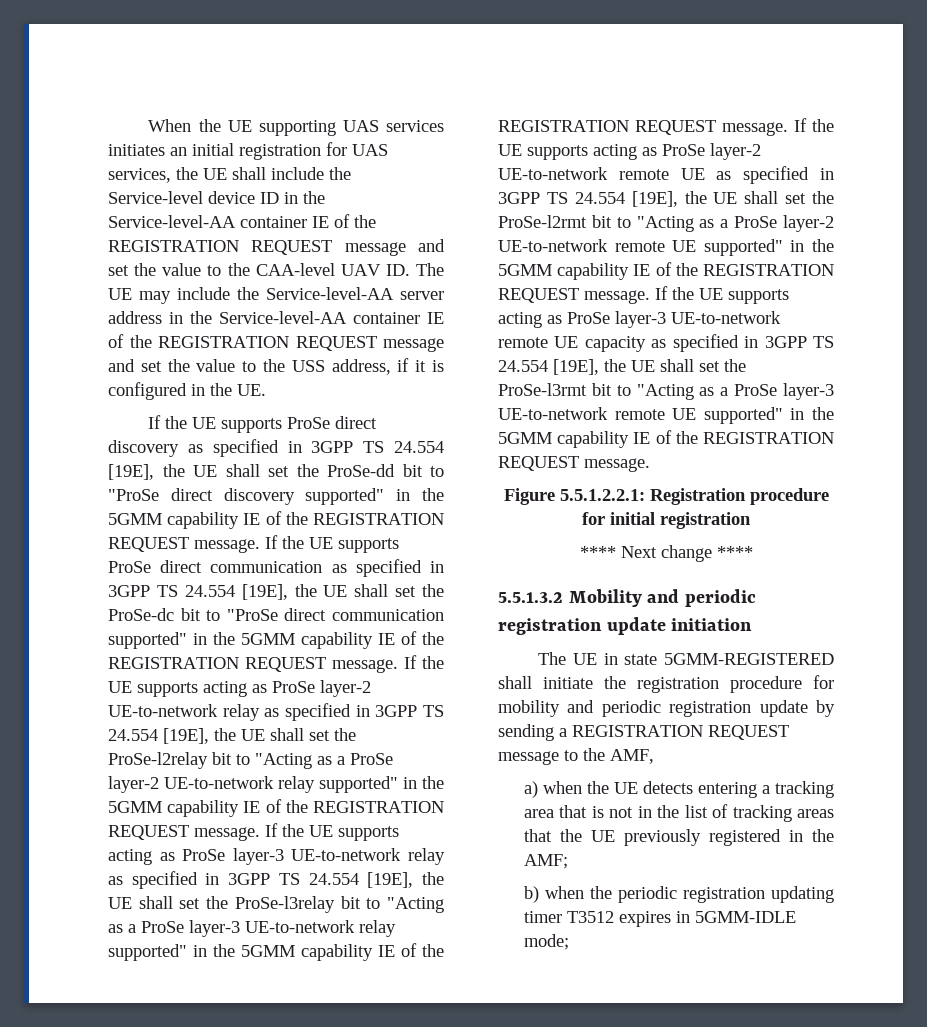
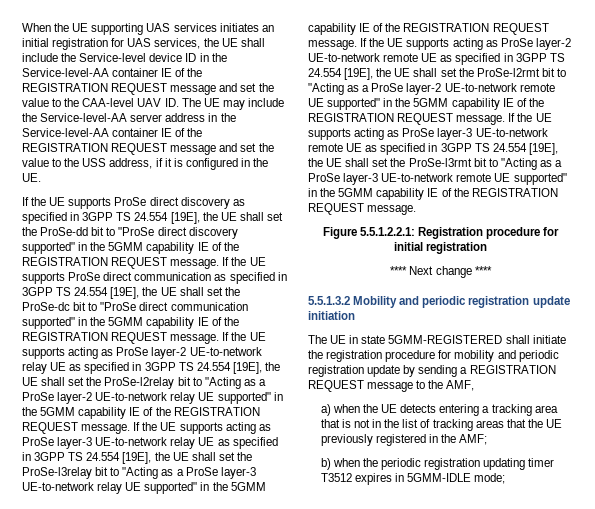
(260, 712) none -> [50,362,67,371] UE
(315, 784) none -> [198,392,215,401] UE
(445, 856) none -> [198,437,215,446] UE
(396, 928) none -> [125,482,142,491] UE
[584,336,646,352] capacity -> (363, 147) none

